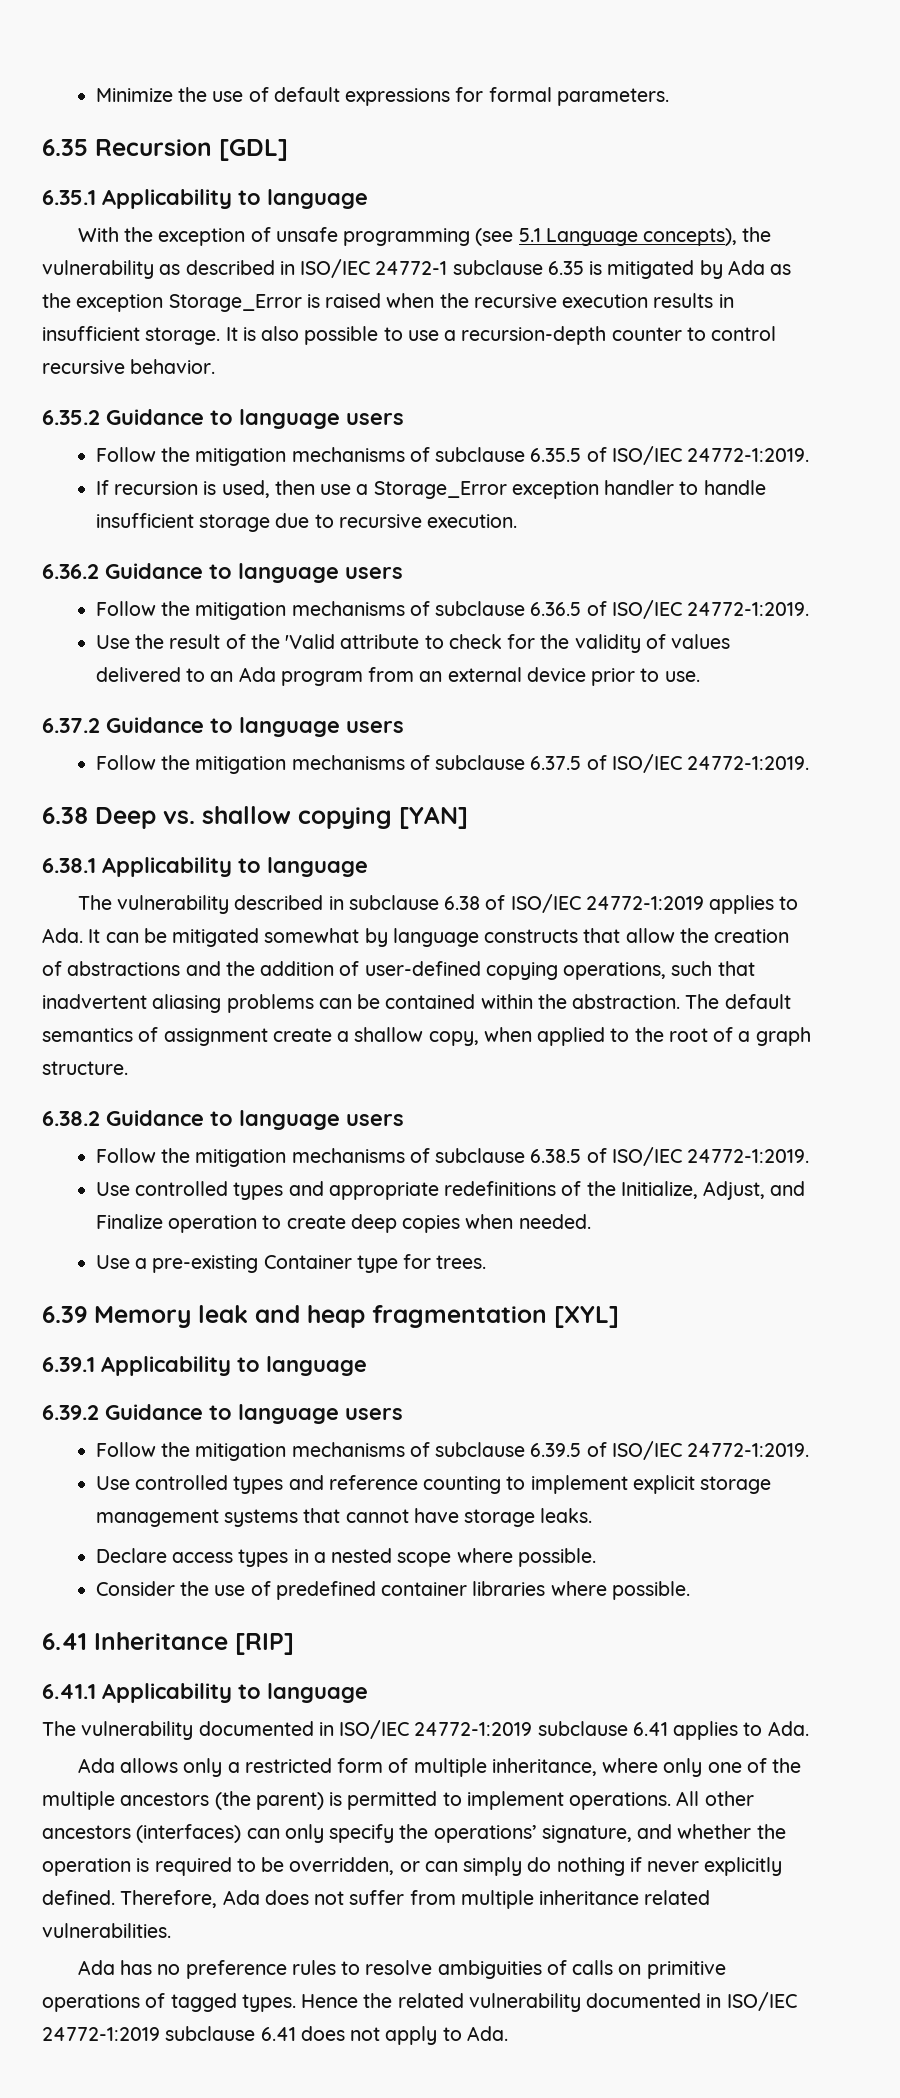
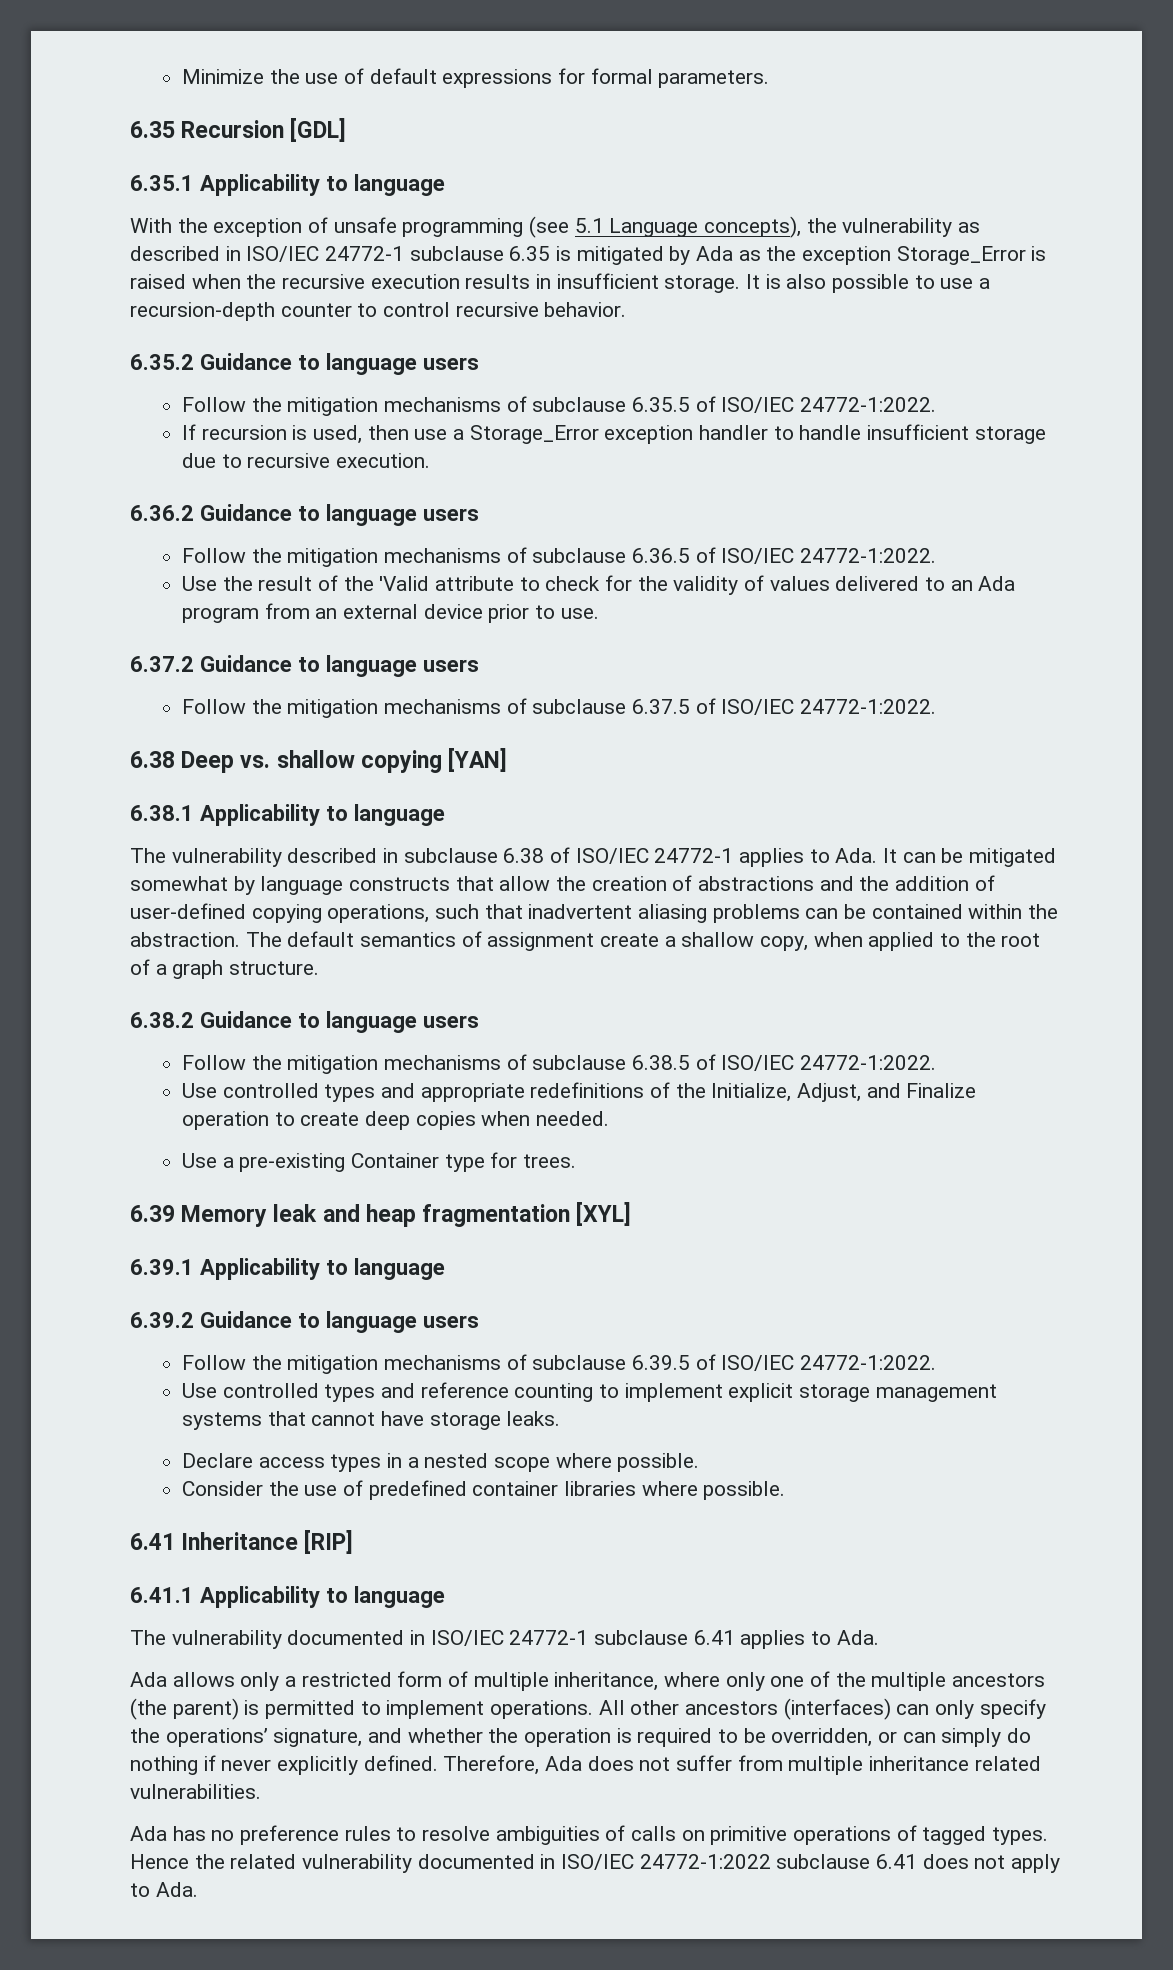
[687,448,810,462] 24772-1:2019. -> [799,397,936,412] 24772-1:2022.
[687,602,810,616] 24772-1:2019. -> [799,548,936,563] 24772-1:2022.
[687,756,810,770] 24772-1:2019. -> [799,699,936,714] 24772-1:2022.
[585,896,704,910] 24772-1:2019 -> [654,848,734,863] 24772-1
[687,1149,810,1163] 24772-1:2019. -> [799,1055,936,1070] 24772-1:2022.
[687,1443,810,1457] 24772-1:2019. -> [799,1355,936,1370] 24772-1:2022.
[414,1722,533,1736] 24772-1:2019 -> [509,1630,589,1645] 24772-1
[42,2027,160,2041] 24772-1:2019 -> [639,1854,771,1869] 24772-1:2022

